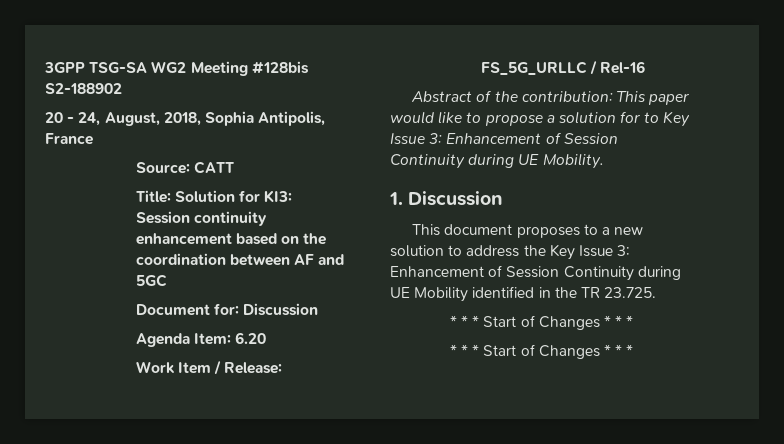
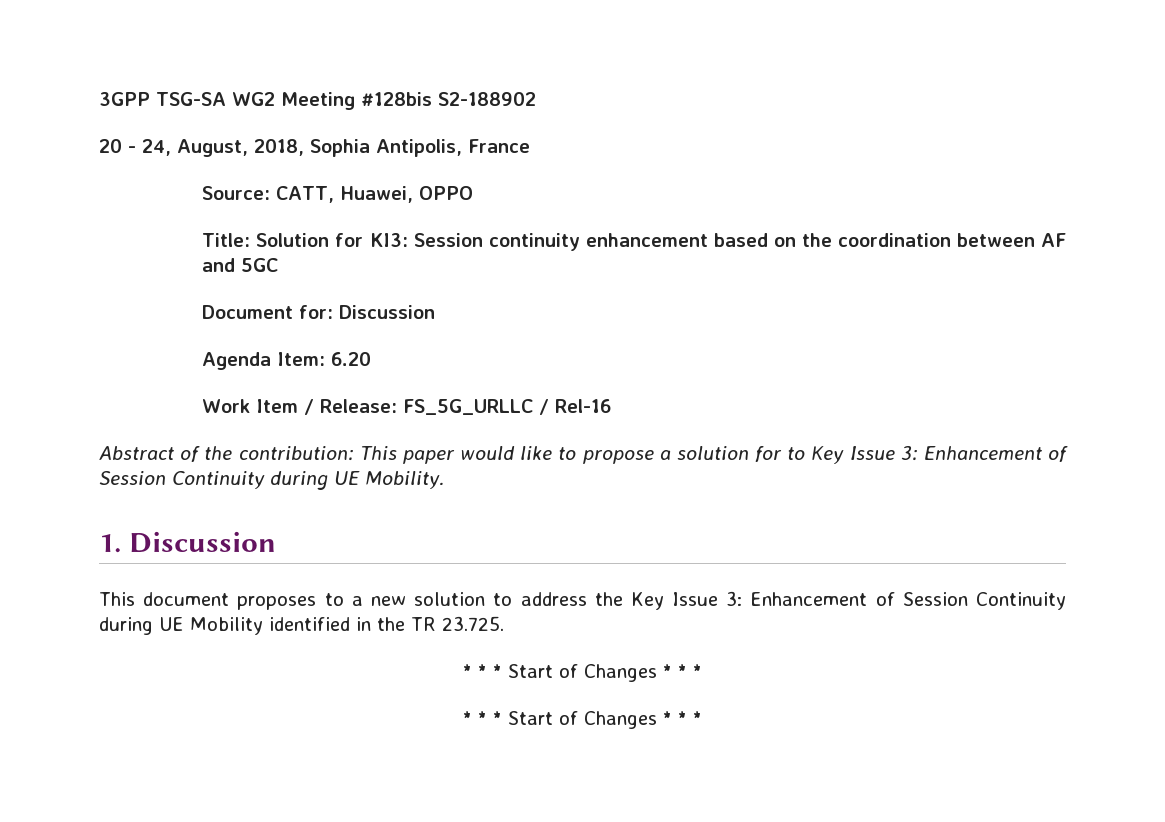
[194,161,235,174] CATT -> [276,186,474,203] CATT, Huawei, OPPO

